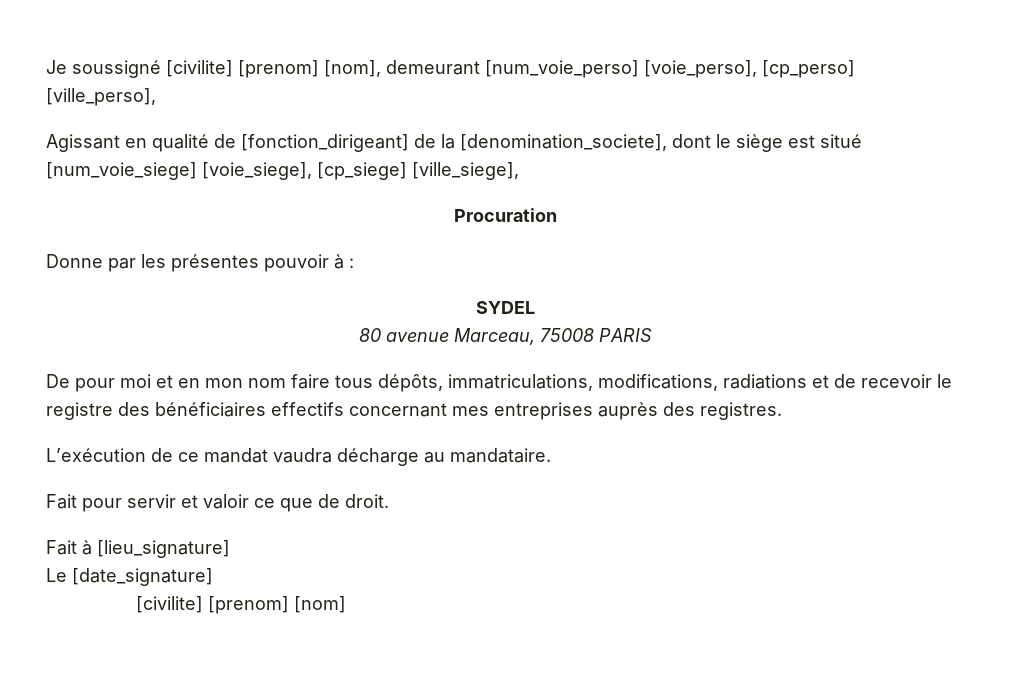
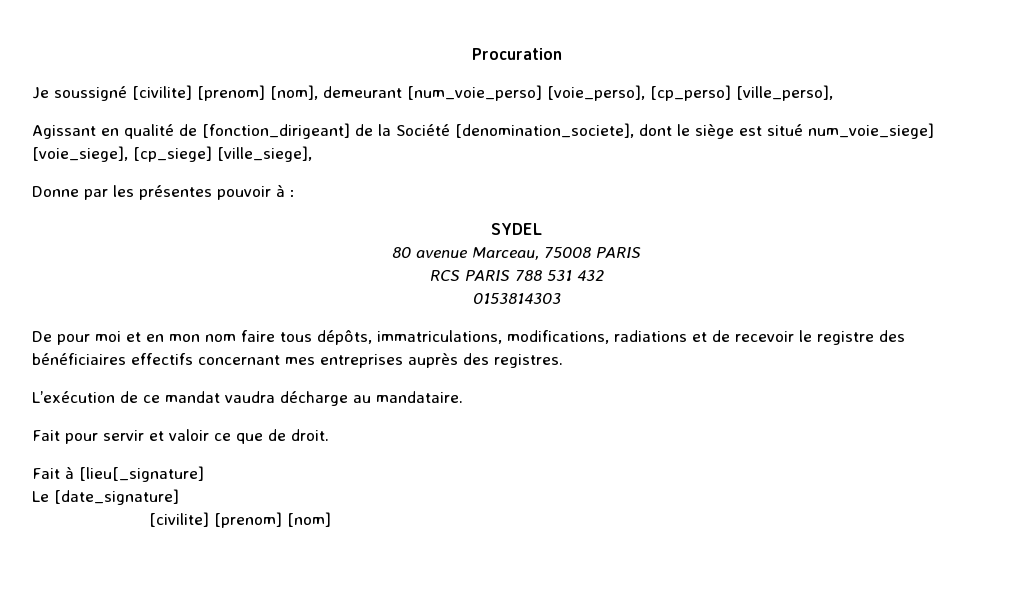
(46, 67) none -> [471,48,562,60] Procuration //
(455, 141) none -> [396,124,450,136] Société
[46,162,197,180] [num_voie_siege] -> [808,123,934,139] num_voie_siege]
[454,208,557,222] // Procuration -> (312, 154) none
(652, 335) none -> [429,270,604,281] [472,293,561,304] // RCS PARIS 788 531 432 // 0153814303
[97,540,230,558] [lieu_signature] -> [79,466,204,482] [lieu[_signature]

